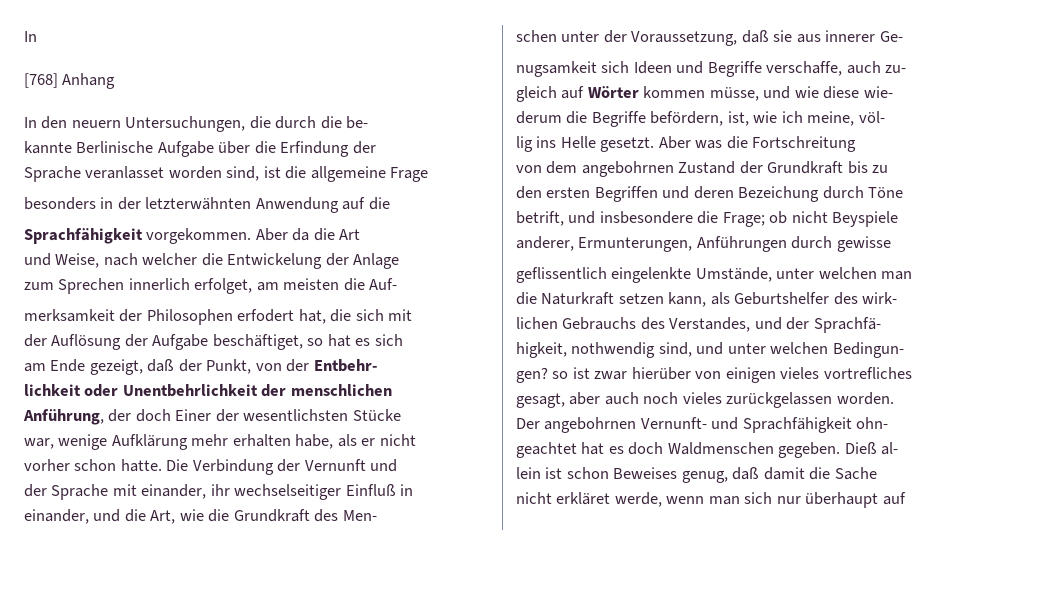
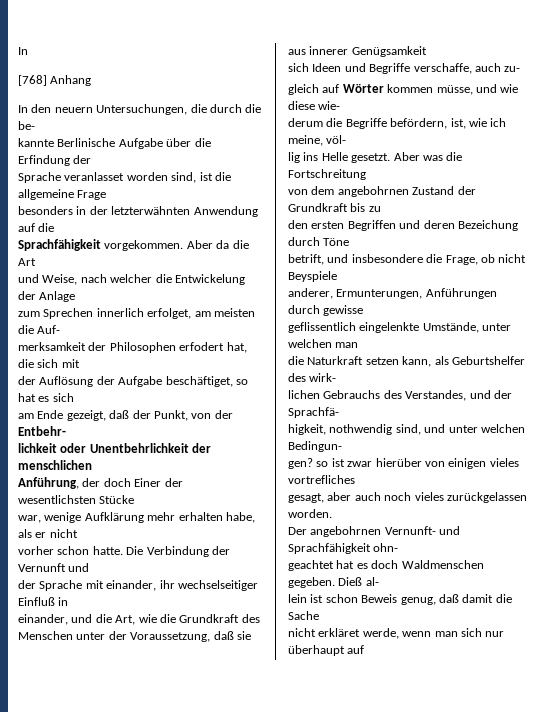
[342,510,377,521] [516,30,557,42] Men- // schen -> [18,631,73,640] Menschen
[879,31,903,42] [516,61,597,77] Ge- // nugsamkeit -> [351,46,427,57] Genügsamkeit //
[722,212,765,227] Frage; -> [445,255,478,265] Frage,
[613,467,678,479] Beweises -> [361,594,398,603] Beweis

